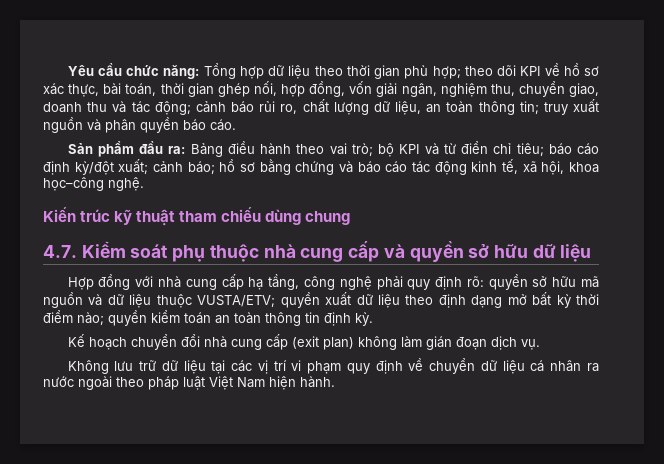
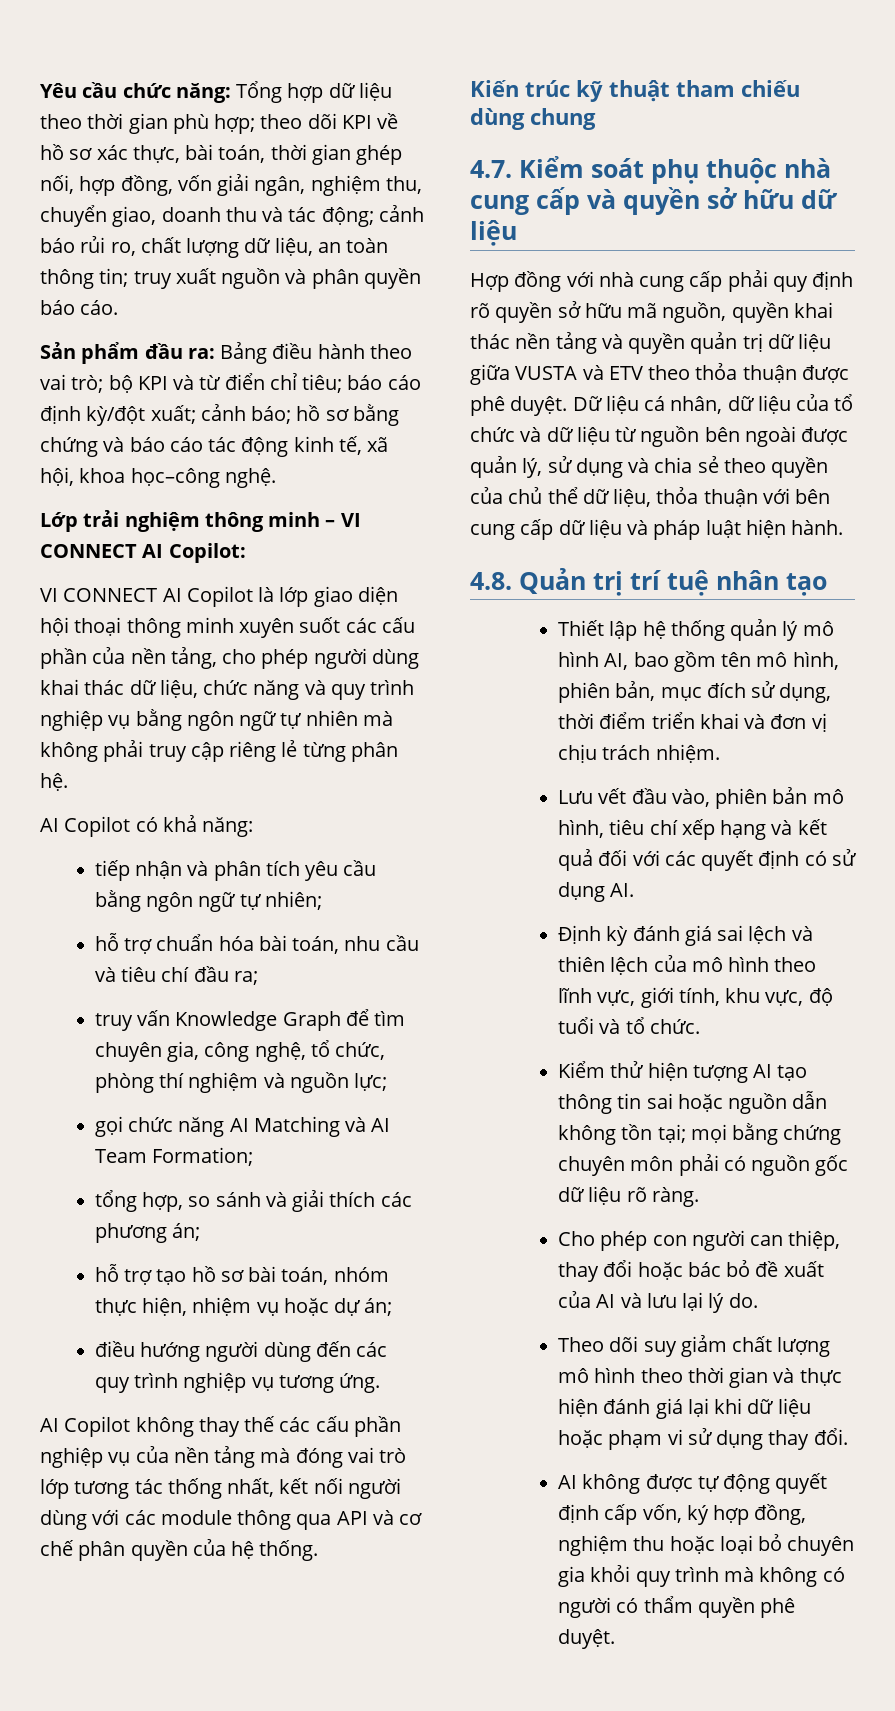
(144, 184) none -> [40,510,361,532] [40,543,246,563] [40,586,398,607] [40,617,415,638] [40,647,419,669] [40,679,415,700] [40,709,393,731] [40,740,398,762] [40,773,68,791] [40,815,254,837] [94,860,377,881] [94,890,322,912] [94,933,419,954] [94,966,258,985] [94,1009,406,1031] [94,1040,386,1062] [94,1072,388,1093] [94,1116,391,1137] [94,1147,253,1166] [94,1190,412,1212] [94,1223,200,1243] [94,1264,389,1285] [94,1297,393,1316] [94,1341,388,1362] [94,1372,381,1393] [40,1416,401,1437] [40,1446,407,1468] [40,1478,401,1499] [40,1509,423,1530] [40,1539,319,1561] // Lớp trải nghiệm thông minh – VI CONNECT AI Copilot: // VI CONNECT AI Copilot là lớp giao diện hội thoại thông minh xuyên suốt các cấu phần của nền tảng, cho phép người dùng khai thác dữ liệu, chức năng và quy trình nghiệp vụ bằng ngôn ngữ tự nhiên mà không phải truy cập riêng lẻ từng phân hệ. // AI Copilot có khả năng: // tiếp nhận và phân tích yêu cầu bằng ngôn ngữ tự nhiên; // hỗ trợ chuẩn hóa bài toán, nhu cầu và tiêu chí đầu ra; // truy vấn Knowledge Graph để tìm chuyên gia, công nghệ, tổ chức, phòng thí nghiệm và nguồn lực; // gọi chức năng AI Matching và AI Team Formation; // tổng hợp, so sánh và giải thích các phương án; // hỗ trợ tạo hồ sơ bài toán, nhóm thực hiện, nhiệm vụ hoặc dự án; // điều hướng người dùng đến các quy trình nghiệp vụ tương ứng. // AI Copilot không thay thế các cấu phần nghiệp vụ của nền tảng mà đóng vai trò lớp tương tác thống nhất, kết nối người dùng với các module thông qua API và cơ chế phân quyền của hệ thống.
[248,274,372,290] hạ tầng, công nghệ -> (723, 281) none
[466,276,484,287] rõ: -> [470,303,490,318] rõ
[43,292,599,308] [43,310,373,326] [67,334,540,350] [67,358,600,374] [43,376,335,390] nguồn và dữ liệu thuộc VUSTA/ETV; quyền xuất dữ liệu theo định dạng mở bất kỳ thời điểm nào; quyền kiểm toán an toàn thông tin định kỳ. // Kế hoạch chuyển đổi nhà cung cấp (exit plan) không làm gián đoạn dịch vụ. // Không lưu trữ dữ liệu tại các vị trí vi phạm quy định về chuyển dữ liệu cá nhân ra nước ngoài theo pháp luật Việt Nam hiện hành. -> [662,302,833,323] [470,332,832,354] [470,363,849,385] [470,394,854,416] [470,426,849,447] [470,456,829,478] [470,487,831,507] [470,519,844,540] [470,568,827,596] [558,619,834,641] [558,651,839,672] [558,681,832,703] [558,712,827,732] [558,744,720,763] [558,787,844,809] [558,819,827,840] [558,849,856,871] [558,882,635,902] [558,925,813,946] [558,955,817,975] [558,987,833,1008] [558,1017,700,1034] [558,1061,808,1083] [558,1091,828,1114] [558,1123,842,1145] [558,1154,849,1176] [558,1186,699,1207] [558,1230,841,1251] [558,1260,824,1282] [558,1291,758,1313] [558,1335,831,1357] [558,1367,842,1388] [558,1398,811,1419] [558,1428,848,1450] [558,1473,828,1494] [558,1504,807,1525] [558,1534,855,1556] [558,1565,845,1587] [558,1596,796,1618] [558,1629,616,1649] nguồn, quyền khai thác nền tảng và quyền quản trị dữ liệu giữa VUSTA và ETV theo thỏa thuận được phê duyệt. Dữ liệu cá nhân, dữ liệu của tổ chức và dữ liệu từ nguồn bên ngoài được quản lý, sử dụng và chia sẻ theo quyền của chủ thể dữ liệu, thỏa thuận với bên cung cấp dữ liệu và pháp luật hiện hành. // 4.8. Quản trị trí tuệ nhân tạo // Thiết lập hệ thống quản lý mô hình AI, bao gồm tên mô hình, phiên bản, mục đích sử dụng, thời điểm triển khai và đơn vị chịu trách nhiệm. // Lưu vết đầu vào, phiên bản mô hình, tiêu chí xếp hạng và kết quả đối với các quyết định có sử dụng AI. // Định kỳ đánh giá sai lệch và thiên lệch của mô hình theo lĩnh vực, giới tính, khu vực, độ tuổi và tổ chức. // Kiểm thử hiện tượng AI tạo thông tin sai hoặc nguồn dẫn không tồn tại; mọi bằng chứng chuyên môn phải có nguồn gốc dữ liệu rõ ràng. // Cho phép con người can thiệp, thay đổi hoặc bác bỏ đề xuất của AI và lưu lại lý do. // Theo dõi suy giảm chất lượng mô hình theo thời gian và thực hiện đánh giá lại khi dữ liệu hoặc phạm vi sử dụng thay đổi. // AI không được tự động quyết định cấp vốn, ký hợp đồng, nghiệm thu hoặc loại bỏ chuyên gia khỏi quy trình mà không có người có thẩm quyền phê duyệt.

